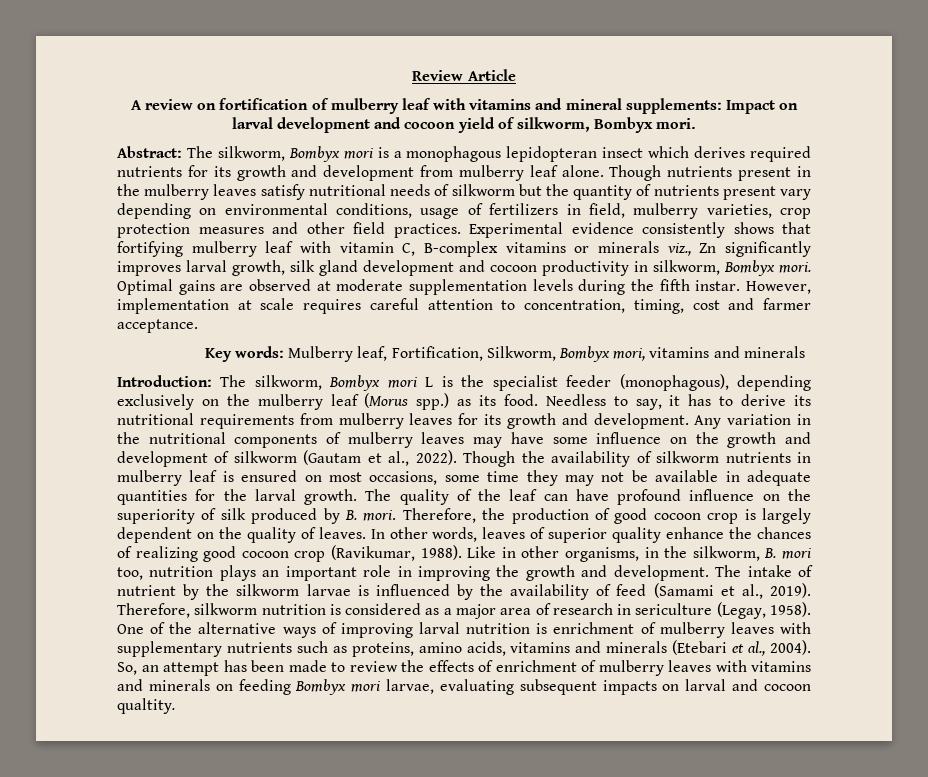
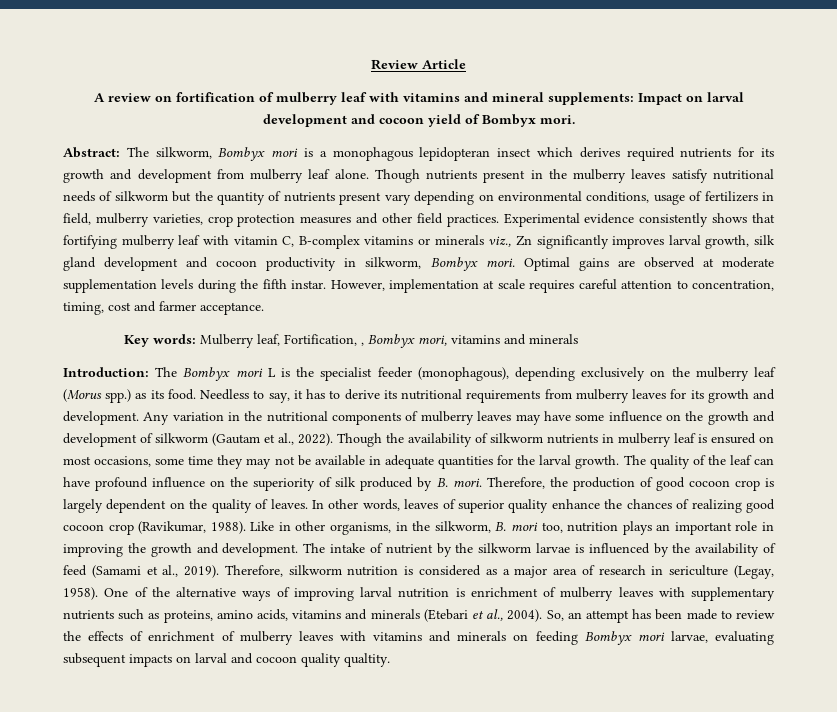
[516,117,590,132] silkworm, -> (480, 119) none
[486,346,556,361] Silkworm, -> [361,342,365,346] ,
[254,375,322,390] silkworm, -> (178, 372) none
(811, 687) none -> [301,653,341,667] quality

